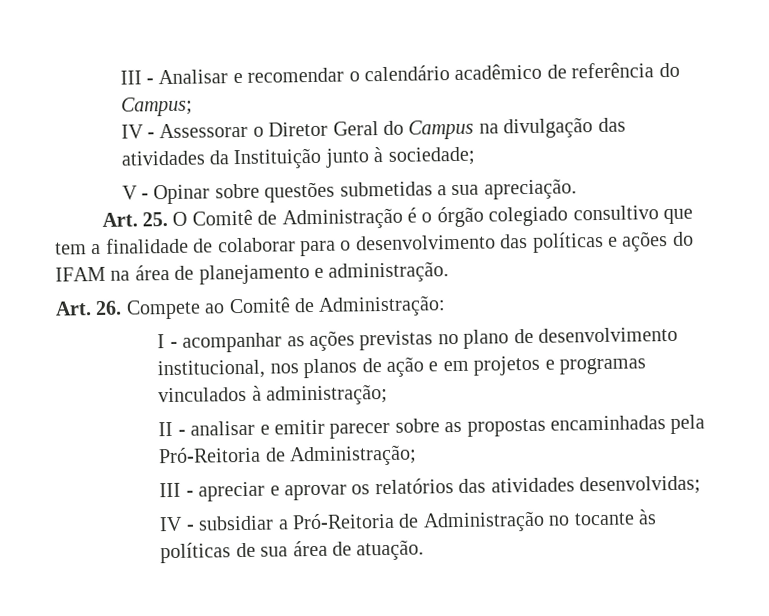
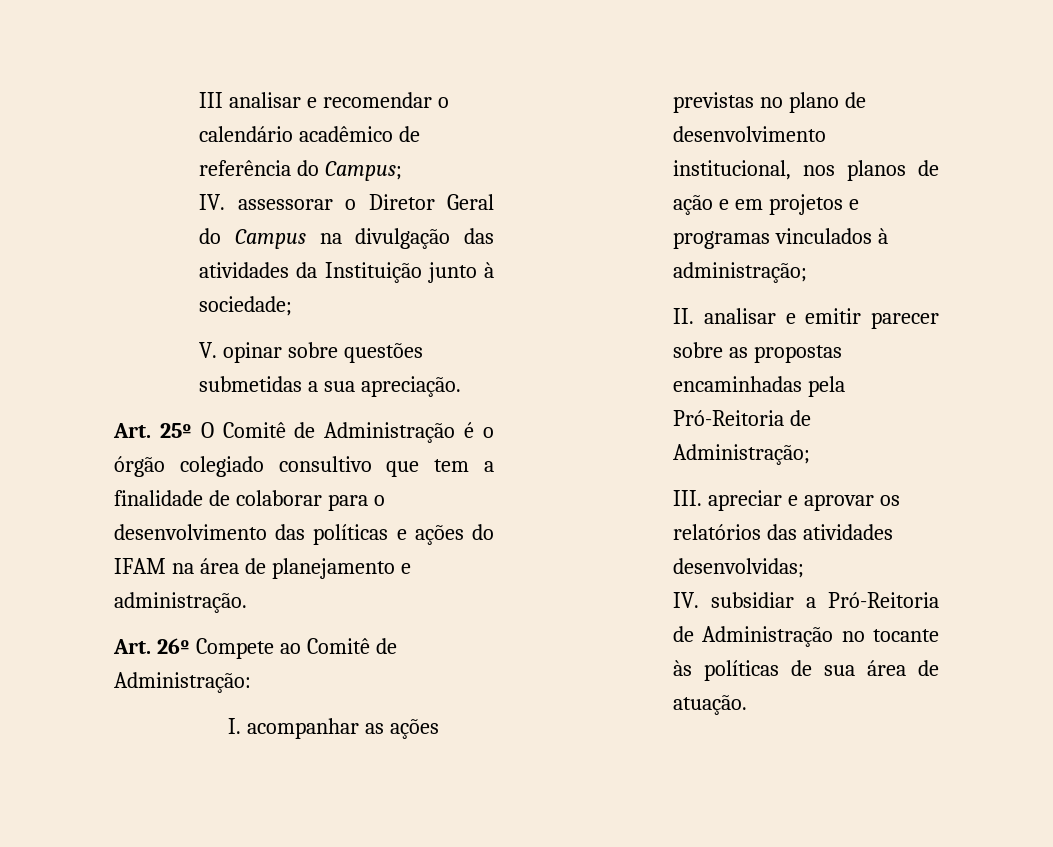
[119,69,229,85] III - Analisar -> [199,92,302,108] III analisar
[120,122,249,139] IV - Assessorar -> [199,194,333,210] IV. assessorar
[121,184,211,205] V - Opinar -> [199,342,283,363] V. opinar
[142,212,169,227] 25. -> [159,423,192,438] 25º
[95,300,123,316] 26. -> [156,638,190,654] 26º
[157,334,178,349] I - -> [228,718,241,734] I.
[158,421,186,437] II - -> [673,308,694,324] II.
[159,482,194,498] III - -> [673,490,702,506] III.
[159,516,195,532] IV - -> [673,592,699,608] IV.

